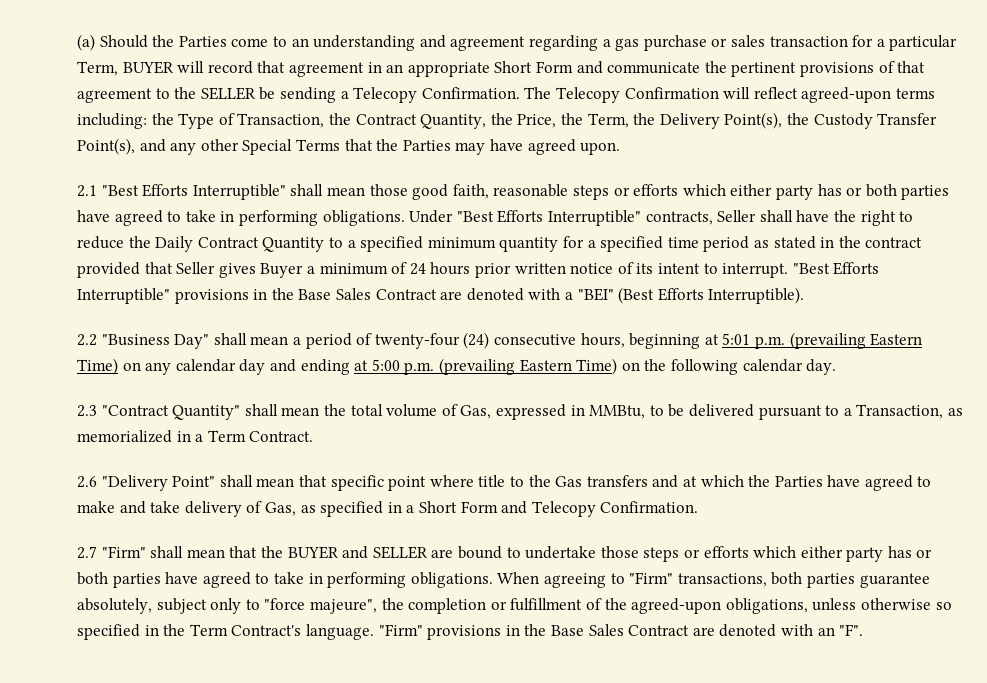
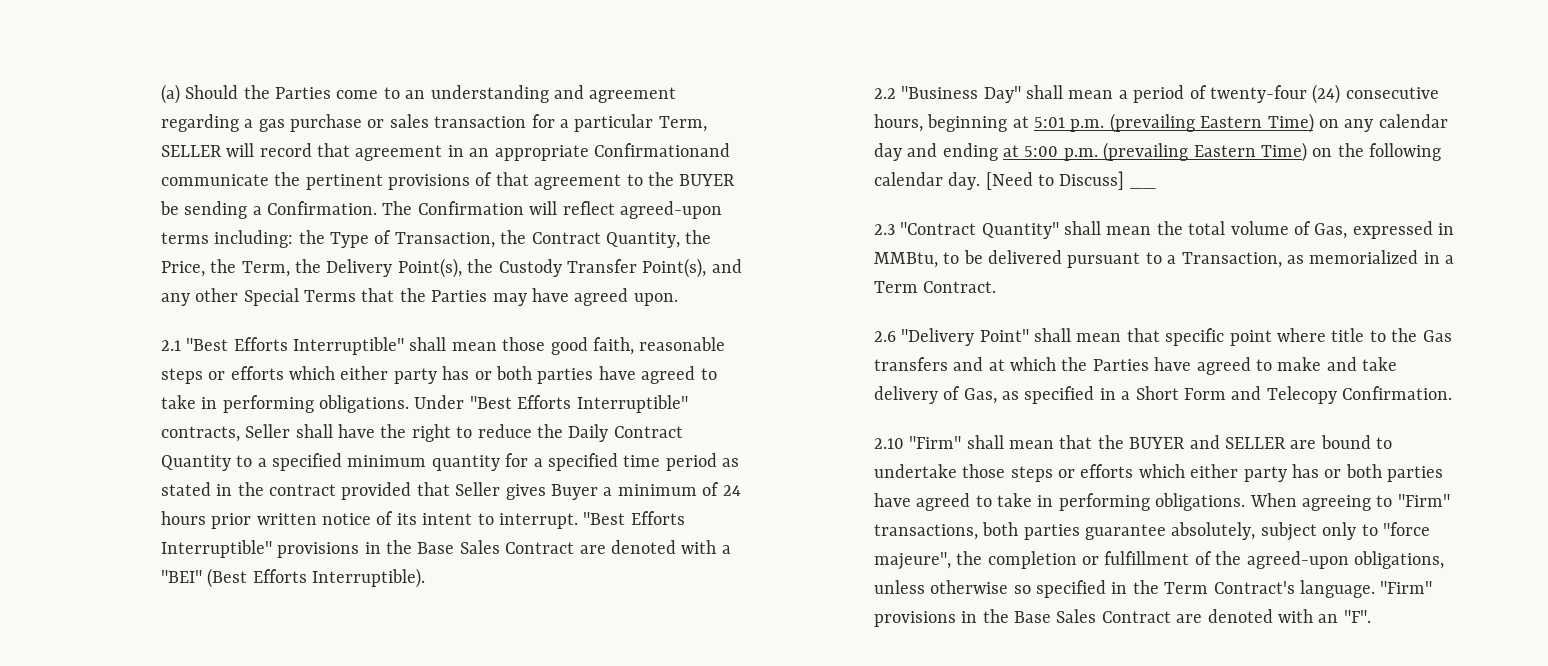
[122,61,174,74] BUYER -> [160,145,222,157] SELLER
[494,61,603,74] Short Form and -> [593,143,730,157] Confirmationand
[200,87,256,100] SELLER -> [679,174,736,186] BUYER
[353,87,418,103] Telecopy -> (262, 210) none
[555,87,620,103] Telecopy -> (413, 208) none
(837, 367) none -> [985,171,1156,190] [Need to Discuss] __
[77,546,98,559] 2.7 -> [873,438,904,449] 2.10

